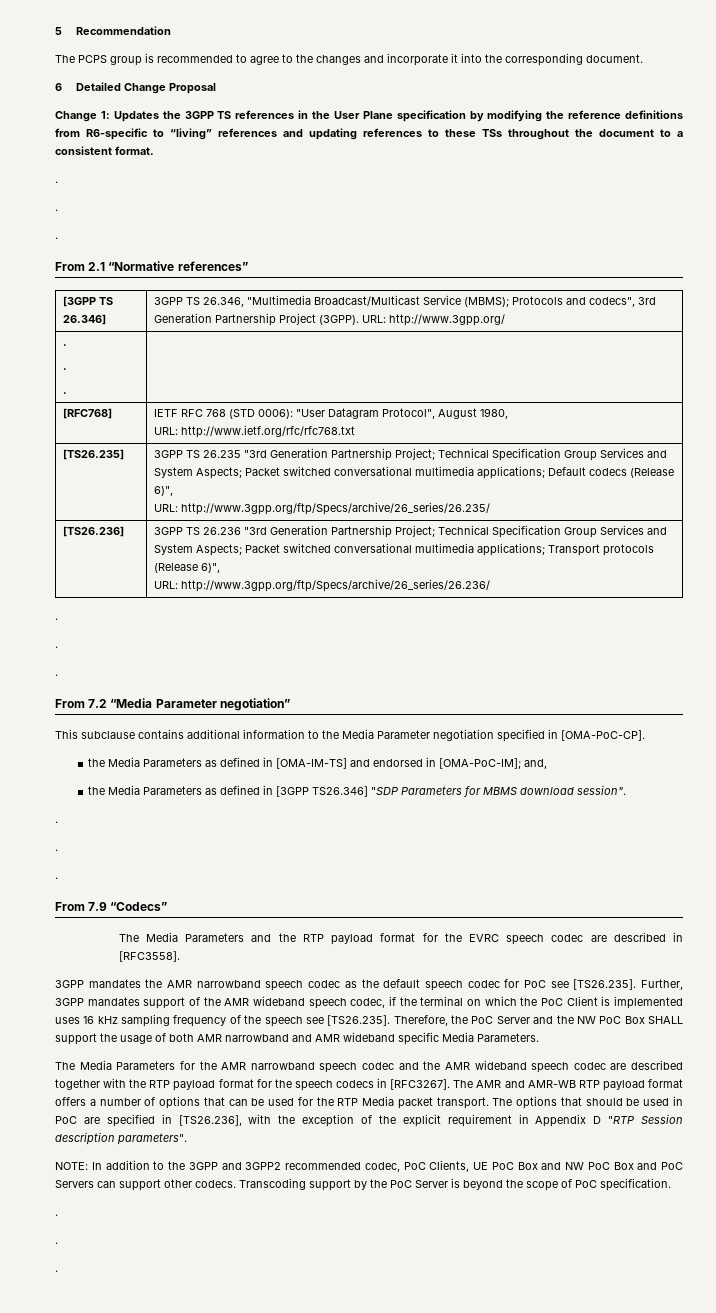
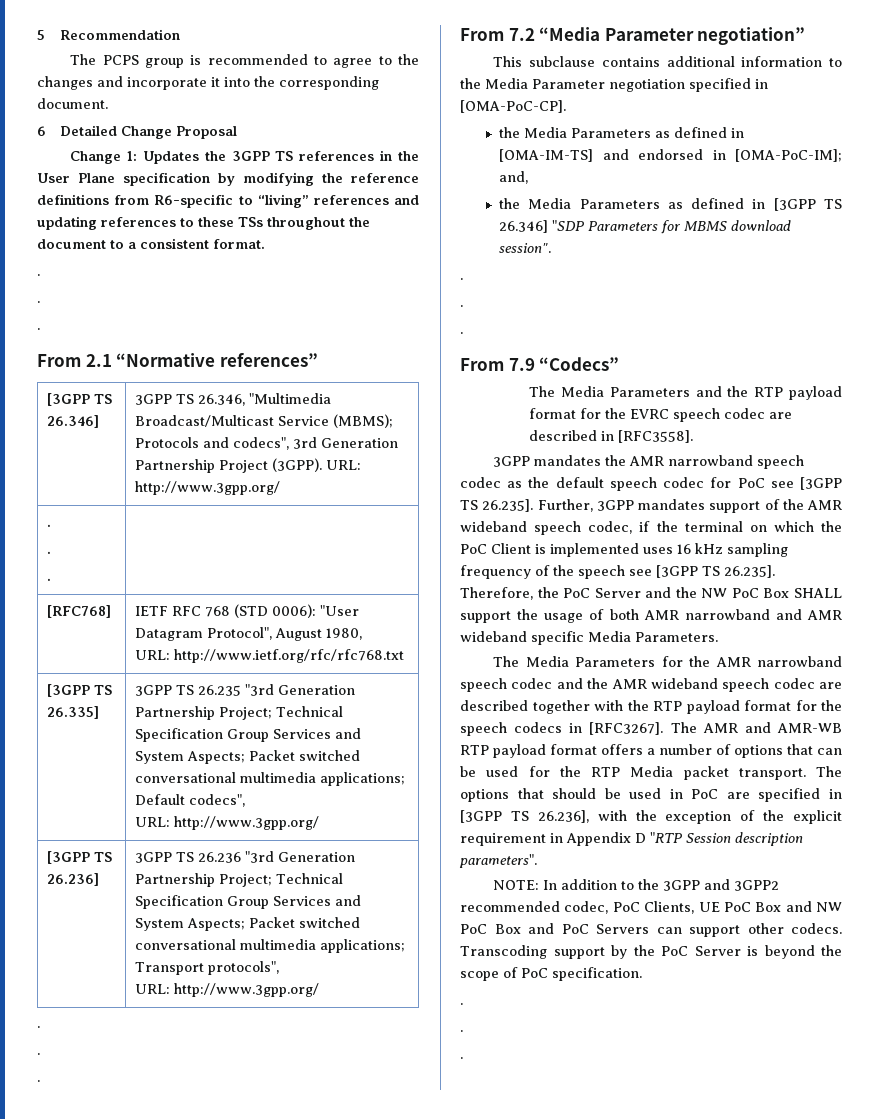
[62,449,124,460] [TS26.235] -> [46,684,112,697] [46,706,99,719] [3GPP TS 26.335]
[588,468,674,478] [153,486,173,496] [153,502,490,515] [62,526,124,537] codecs (Release 6)", // URL: http://www.3gpp.org/ftp/Specs/archive/26_series/26.235/ // [TS26.236] -> [188,794,245,807] [134,816,319,830] [46,851,112,864] [46,873,99,886] codecs", // URL: http://www.3gpp.org/ // [3GPP TS 26.236]
[602,544,654,556] [153,563,220,573] [153,579,490,592] protocols (Release 6)", // URL: http://www.3gpp.org/ftp/Specs/archive/26_series/26.236/ -> [207,961,279,975] [134,983,319,997] protocols", // URL: http://www.3gpp.org/
[312,786,369,797] TS26.346] -> [824,199,842,209] [499,220,549,233] TS 26.346]
[573,979,637,990] [TS26.235]. -> [800,477,842,490] [460,499,534,512] [3GPP TS 26.235].
[327,1015,391,1026] [TS26.235]. -> [656,565,775,578] [3GPP TS 26.235].
[178,1115,242,1126] [TS26.236], -> [460,810,589,823] [3GPP TS 26.236],

